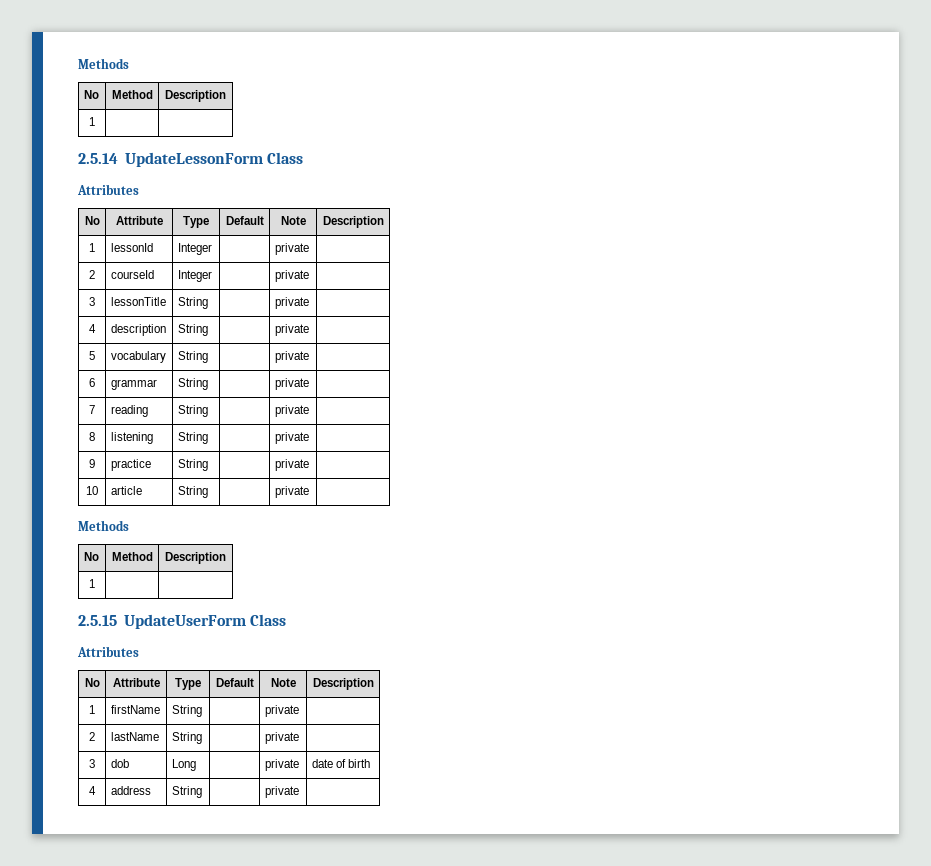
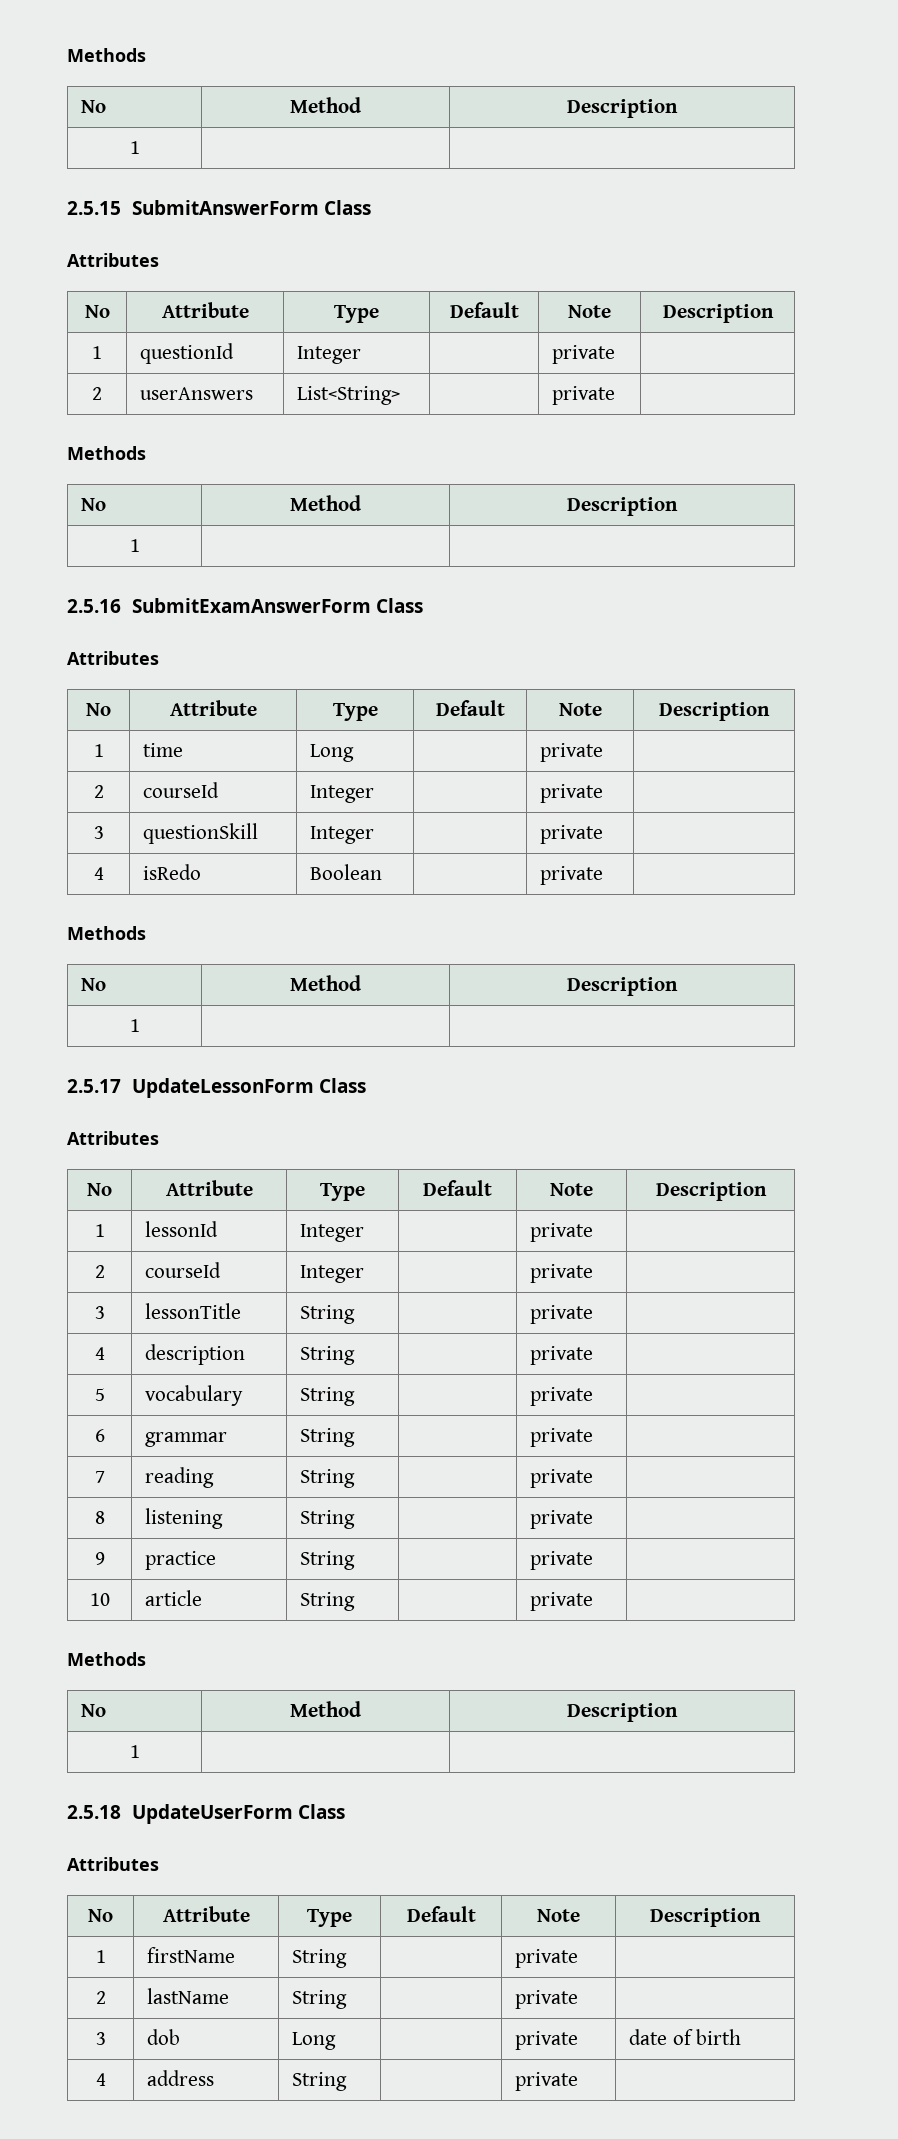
[78,58,129,69] [83,90,99,99] [111,90,153,99] [165,90,226,102] [89,117,95,126] [78,153,118,164] Methods // No | Method | Description // 1 | | // 2.5.14 -> [67,48,146,62] [81,100,107,113] [290,97,361,113] [567,99,678,118] [129,141,140,154] [67,200,371,215] [67,253,159,267] [84,305,110,318] [161,302,249,318] [334,305,379,323] [449,302,519,318] [568,305,611,318] [662,304,774,323] [92,346,102,359] [140,343,235,364] [297,346,362,364] [552,345,616,364] [92,387,102,400] [140,387,254,400] [297,386,401,405] [552,386,616,405] [67,446,146,460] [81,498,107,511] [290,495,361,511] [567,497,678,516] [129,539,140,552] [67,598,423,613] [67,651,159,665] [86,703,111,716] [169,700,257,716] [332,703,378,721] [435,700,505,716] [558,703,602,716] [659,702,770,721] [93,744,104,757] [143,743,184,757] [310,744,355,762] [540,743,604,762] [93,785,104,798] [143,782,220,798] [310,785,375,803] [540,784,604,803] [93,826,104,839] [143,823,259,844] [310,826,375,844] [540,825,604,844] [93,867,104,880] [143,864,202,880] [310,864,383,880] [540,866,604,885] [67,926,146,940] [81,978,107,991] [290,975,361,991] [567,977,678,996] [129,1019,140,1032] [67,1079,121,1093] Methods // No | Method | Description // 1 | | // 2.5.15 SubmitAnswerForm Class // Attributes // No | Attribute | Type | Default | Note | Description // 1 | questionId | Integer | | private | // 2 | userAnswers | List<String> | | private | // Methods // No | Method | Description // 1 | | // 2.5.16 SubmitExamAnswerForm Class // Attributes // No | Attribute | Type | Default | Note | Description // 1 | time | Long | | private | // 2 | courseId | Integer | | private | // 3 | questionSkill | Integer | | private | // 4 | isRedo | Boolean | | private | // Methods // No | Method | Description // 1 | | // 2.5.17
[78,615,117,626] 2.5.15 -> [67,1805,121,1819] 2.5.18

